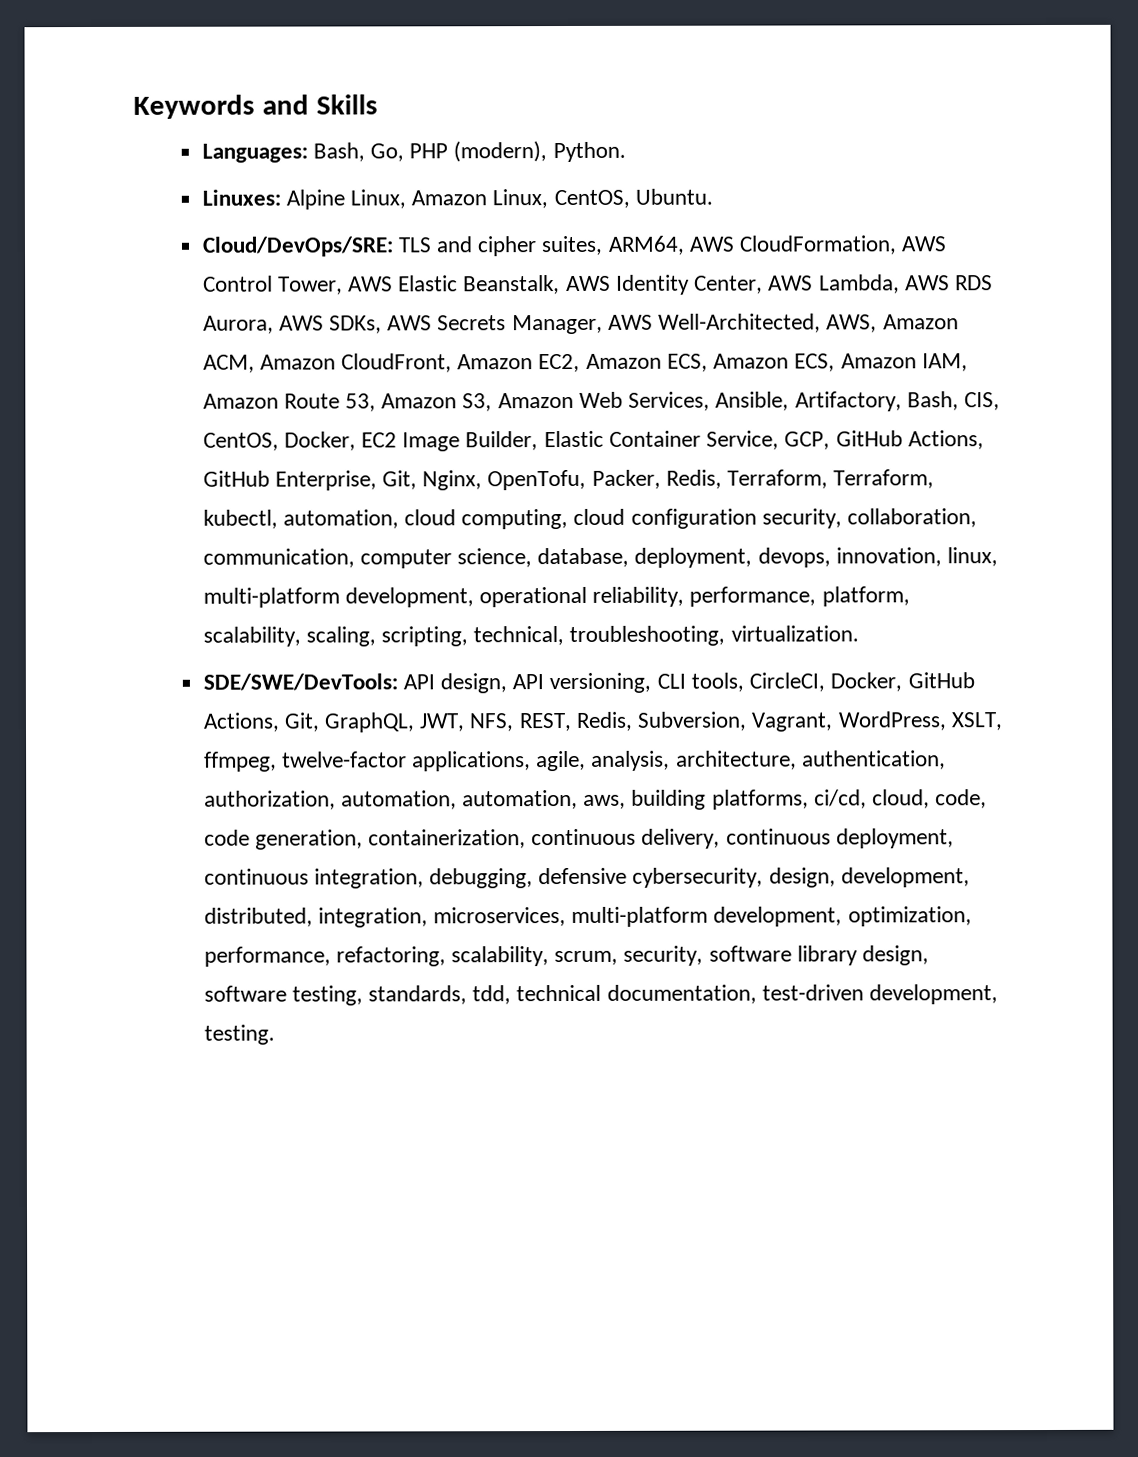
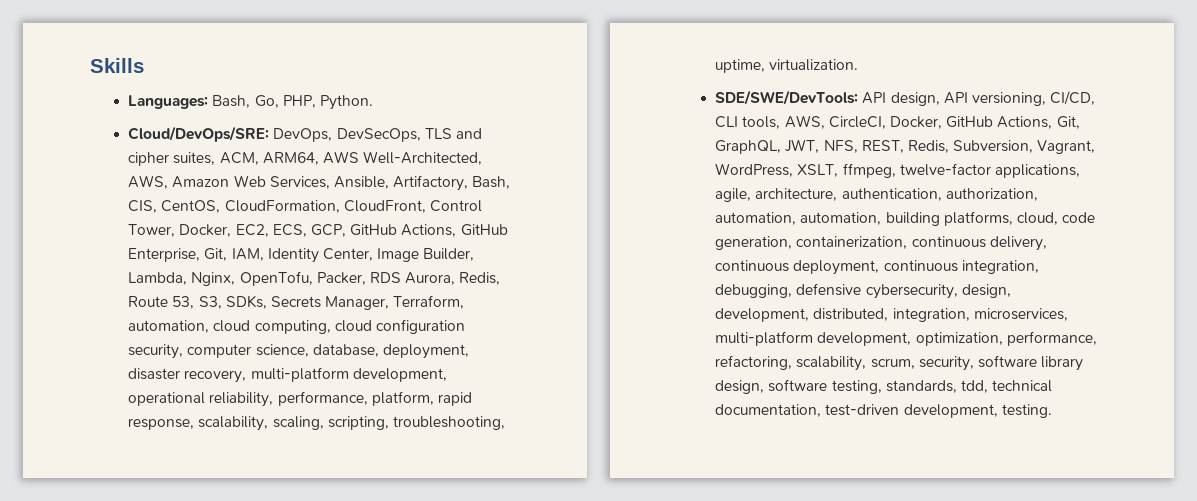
[133,94,309,119] Keywords and -> (90, 65) none
[409,141,548,163] PHP (modern), -> [282,95,316,108] PHP,
[201,188,713,210] // Linuxes: Alpine Linux, Amazon Linux, CentOS, Ubuntu. -> (373, 102) none
(394, 246) none -> [273,128,421,142] DevOps, DevSecOps,
(604, 245) none -> [219,152,259,165] ACM,
[739,235,948,255] [202,274,993,295] [202,313,959,335] [202,353,968,373] [202,393,493,412] CloudFormation, AWS Control Tower, AWS Elastic Beanstalk, AWS Identity Center, AWS Lambda, AWS RDS Aurora, AWS SDKs, AWS Secrets Manager, AWS Well-Architected, AWS, Amazon ACM, Amazon CloudFront, Amazon EC2, Amazon ECS, Amazon ECS, Amazon IAM, Amazon Route 53, Amazon S3, -> [363,151,483,165] [128,175,169,189] Well-Architected, AWS,
[283,430,780,452] Docker, EC2 Image Builder, Elastic Container Service, -> [224,200,482,213] [128,224,307,237] CloudFormation, CloudFront, Control Tower, Docker, EC2, ECS,
[422,469,935,491] [202,509,278,529] Nginx, OpenTofu, Packer, Redis, Terraform, Terraform, kubectl, -> [231,248,475,263] [128,271,501,286] [128,295,465,310] IAM, Identity Center, Image Builder, Lambda, Nginx, OpenTofu, Packer, RDS Aurora, Redis, Route 53, S3, SDKs, Secrets Manager, Terraform,
[847,508,978,528] [202,548,355,568] collaboration, communication, -> (184, 351) none
[757,547,999,568] devops, innovation, linux, -> [128,368,247,383] disaster recovery,
(910, 596) none -> [437,392,472,406] [128,418,195,430] rapid response,
[473,625,726,646] technical, troubleshooting, -> [392,416,505,430] [715,59,766,73] troubleshooting, uptime,
(652, 683) none -> [1050,91,1096,105] CI/CD,
(744, 682) none -> [784,115,825,129] AWS,
[591,750,671,771] analysis, -> (752, 195) none
[583,794,627,809] aws, -> (882, 218) none
[813,789,988,809] ci/cd, cloud, code, -> [1016,212,1058,225] cloud,

